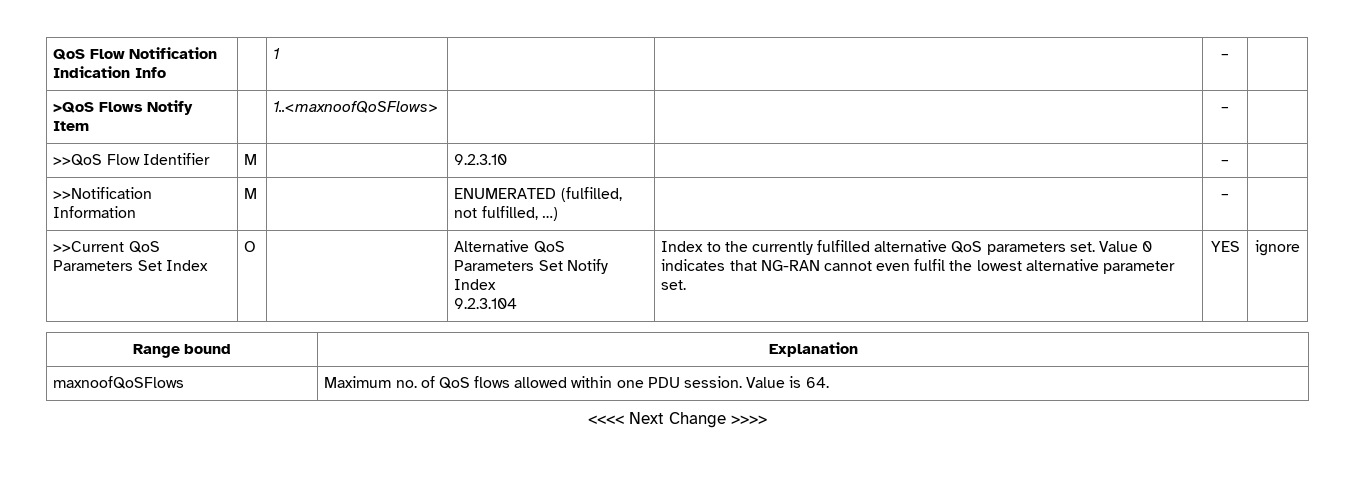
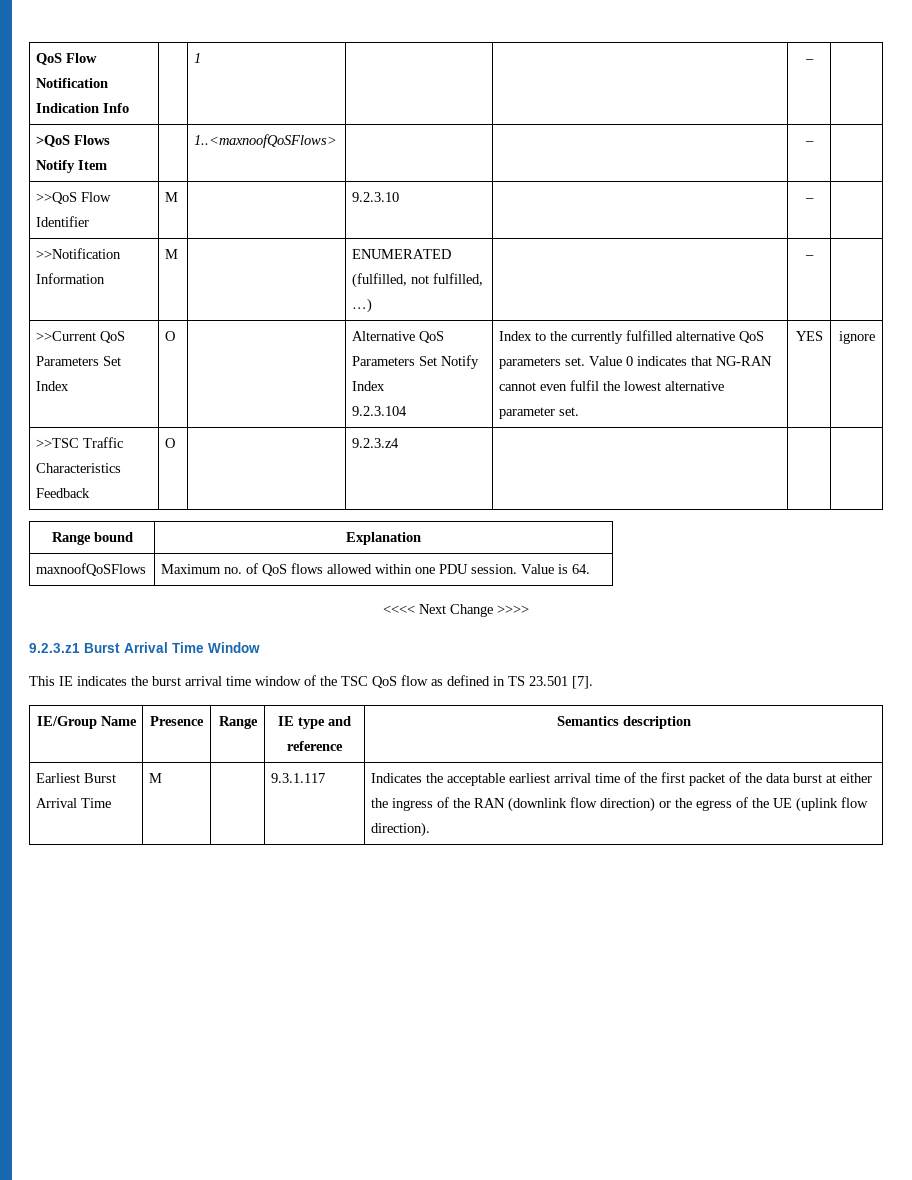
(1300, 248) none -> [36,437,124,448] [36,463,122,473] [36,488,91,498] [165,438,176,448] [352,438,400,448] // >>TSC Traffic Characteristics Feedback | O | | 9.2.3.z4 | | |
(767, 419) none -> [29,642,260,653] [29,675,593,689] [36,716,137,729] [150,716,204,726] [218,716,258,729] [278,716,351,729] [287,741,343,751] [556,716,691,729] [36,773,117,783] [36,798,112,808] [149,773,163,783] [271,773,326,783] [371,772,873,786] [371,797,869,812] [371,822,431,837] // 9.2.3.z1 Burst Arrival Time Window // This IE indicates the burst arrival time window of the TSC QoS flow as defined in TS 23.501 [7]. // IE/Group Name | Presence | Range | IE type and reference | Semantics description // Earliest Burst Arrival Time | M | | 9.3.1.117 | Indicates the acceptable earliest arrival time of the first packet of the data burst at either the ingress of the RAN (downlink flow direction) or the egress of the UE (uplink flow direction).

